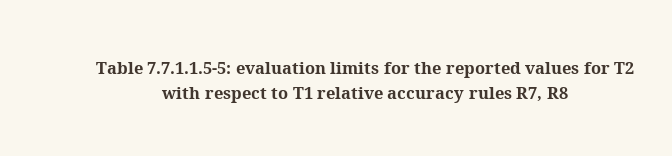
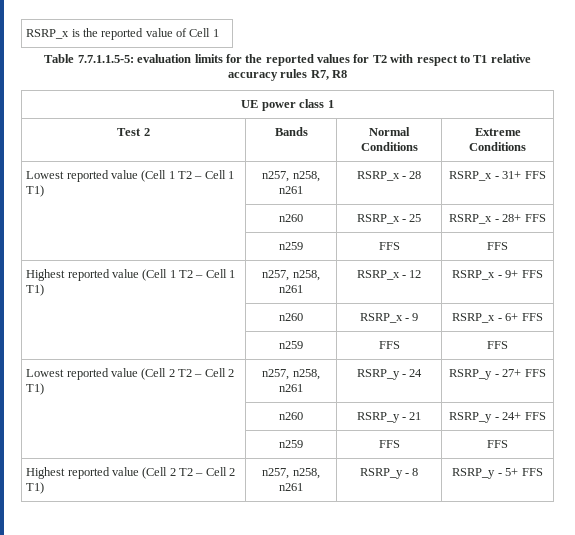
(95, 68) none -> [26,28,219,40] RSRP_x is the reported value of Cell 1 //
(568, 93) none -> [241,99,334,111] [117,128,150,136] [274,127,308,136] [369,127,410,136] [360,142,418,151] [474,128,521,136] [469,142,526,151] [26,170,235,182] [26,185,45,197] [262,171,320,182] [279,186,303,194] [356,171,422,181] [449,171,546,181] [279,214,303,222] [356,214,422,224] [449,214,546,224] [279,242,303,250] [378,242,400,250] [487,242,508,250] [26,269,236,281] [26,284,45,296] [262,270,320,281] [279,285,303,293] [356,270,422,280] [452,270,543,280] [279,313,303,321] [359,313,419,323] [452,313,543,323] [279,341,303,349] [378,341,400,349] [487,341,508,349] [26,368,235,380] [26,383,45,395] [262,369,320,380] [279,384,303,392] [356,369,423,380] [449,369,546,380] [279,412,303,420] [356,412,422,423] [449,412,546,423] [279,440,303,448] [378,440,400,448] [487,440,508,448] [26,467,236,479] [26,482,45,494] [262,468,320,479] [279,483,303,491] [359,468,419,479] [452,468,543,479] // UE power class 1 // Test 2 | Bands | Normal Conditions | Extreme Conditions // Lowest reported value (Cell 1 T2 – Cell 1 T1) | n257, n258, n261 | RSRP_x - 28 | RSRP_x - 31+ FFS // | n260 | RSRP_x - 25 | RSRP_x - 28+ FFS // | n259 | FFS | FFS // Highest reported value (Cell 1 T2 – Cell 1 T1) | n257, n258, n261 | RSRP_x - 12 | RSRP_x - 9+ FFS // | n260 | RSRP_x - 9 | RSRP_x - 6+ FFS // | n259 | FFS | FFS // Lowest reported value (Cell 2 T2 – Cell 2 T1) | n257, n258, n261 | RSRP_y - 24 | RSRP_y - 27+ FFS // | n260 | RSRP_y - 21 | RSRP_y - 24+ FFS // | n259 | FFS | FFS // Highest reported value (Cell 2 T2 – Cell 2 T1) | n257, n258, n261 | RSRP_y - 8 | RSRP_y - 5+ FFS

